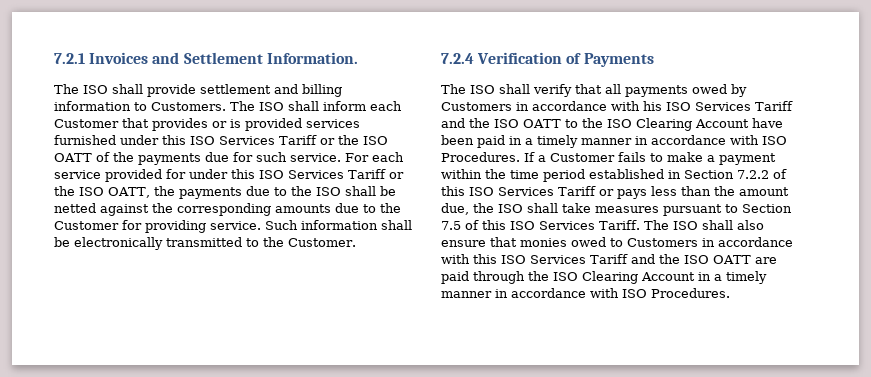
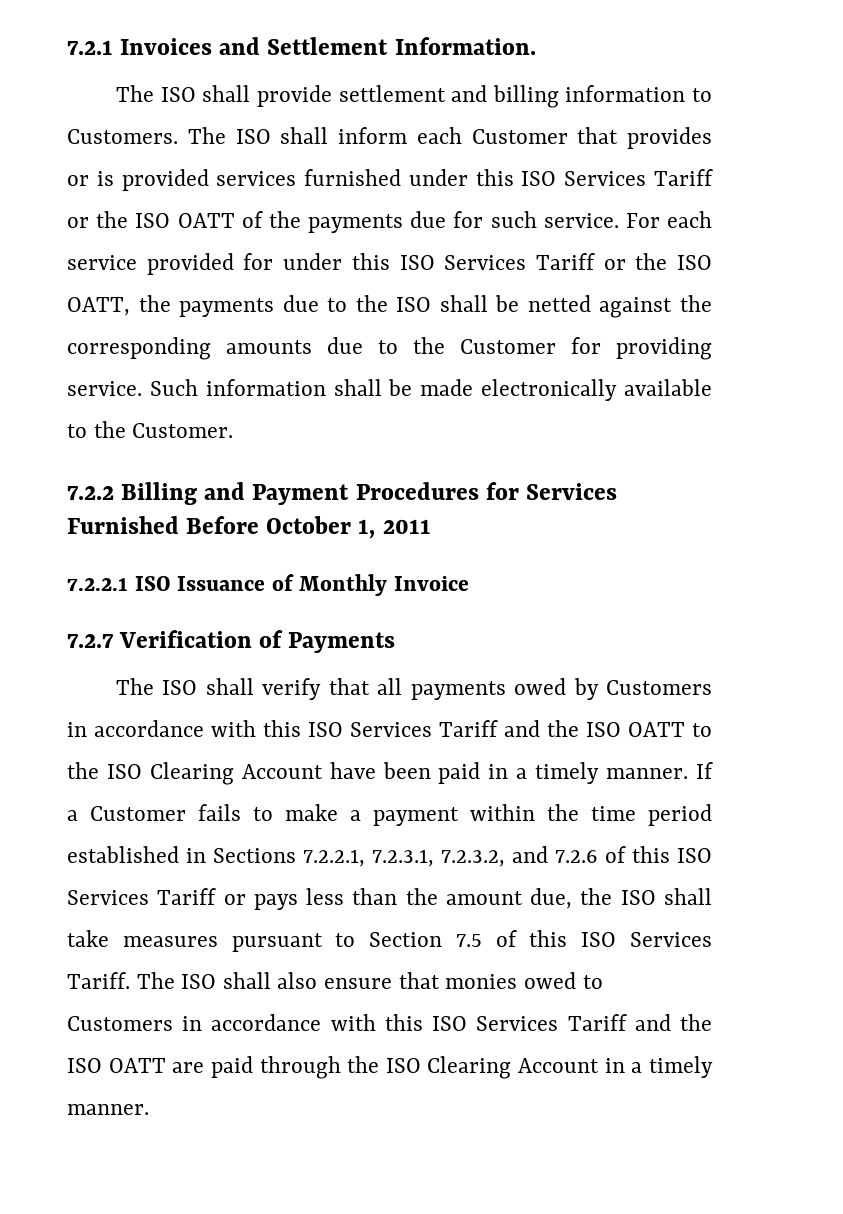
[74,237,242,250] electronically transmitted -> [420,379,712,401] made electronically available
[441,53,474,64] 7.2.4 -> [67,482,617,505] [67,516,431,539] [67,574,470,596] [67,634,114,648] 7.2.2 Billing and Payment Procedures for Services Furnished Before October 1, 2011 // 7.2.2.1 ISO Issuance of Monthly Invoice // 7.2.7
[643,101,662,111] his -> [263,720,301,737] this
[581,135,787,145] [441,152,520,162] manner in accordance with ISO Procedures. -> [606,768,689,779] manner.
[684,170,769,179] Section 7.2.2 -> [213,846,598,867] Sections 7.2.2.1, 7.2.3.1, 7.2.3.2, and 7.2.6
[441,288,730,298] manner in accordance with ISO Procedures. -> [67,1104,149,1115] manner.

